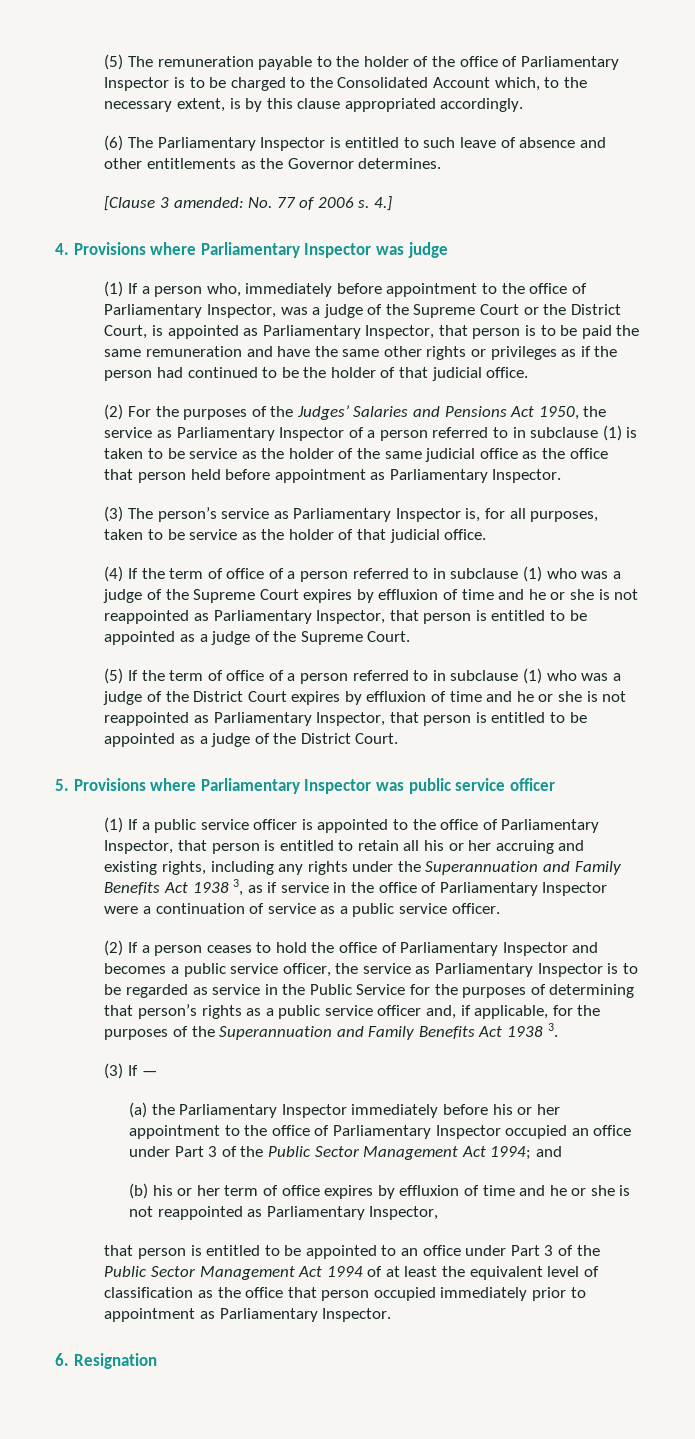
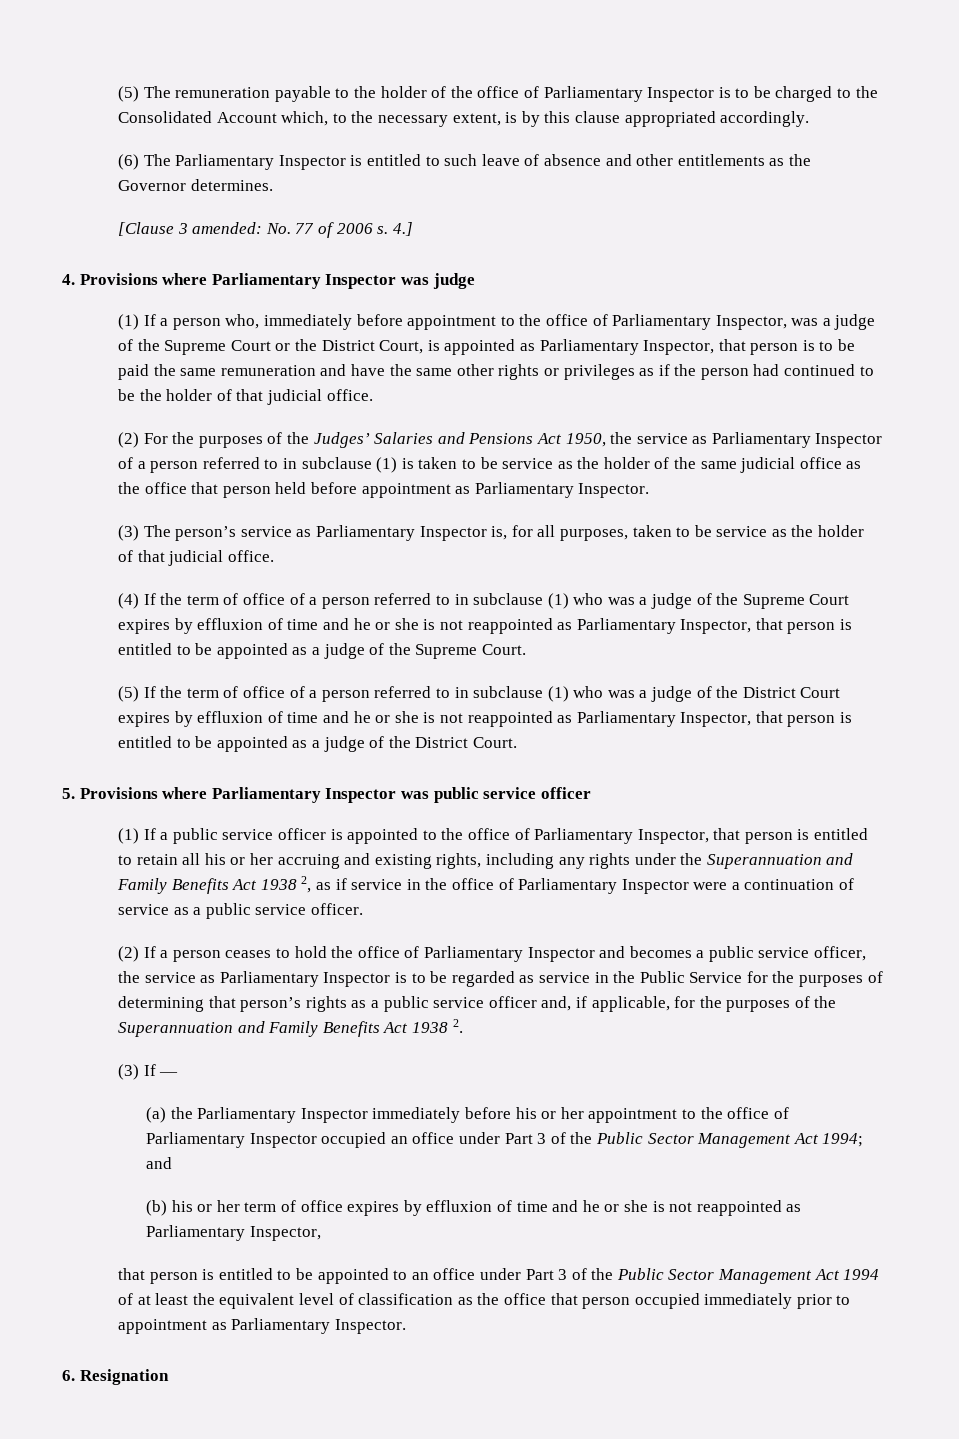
[233,879,244,896] 3, -> [301,876,312,893] 2,
[547,1023,558,1037] 3. -> [452,1019,463,1033] 2.

